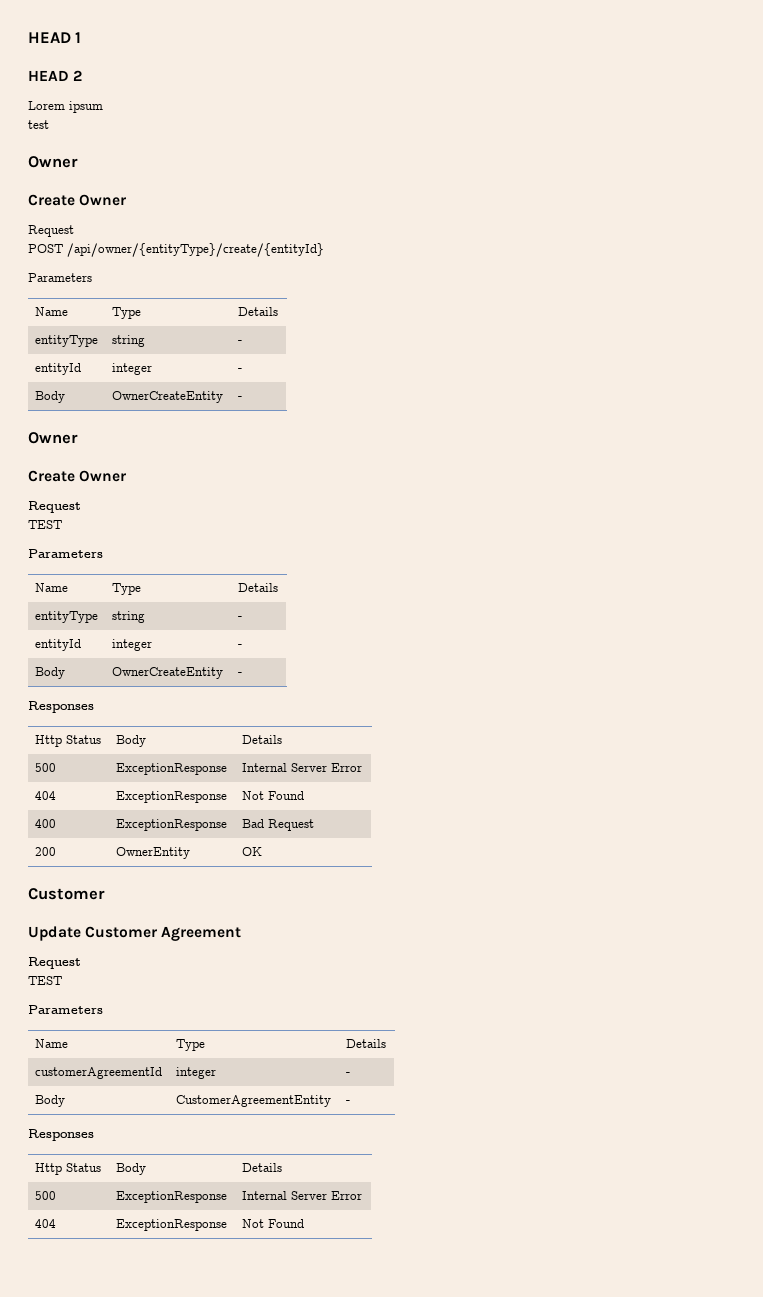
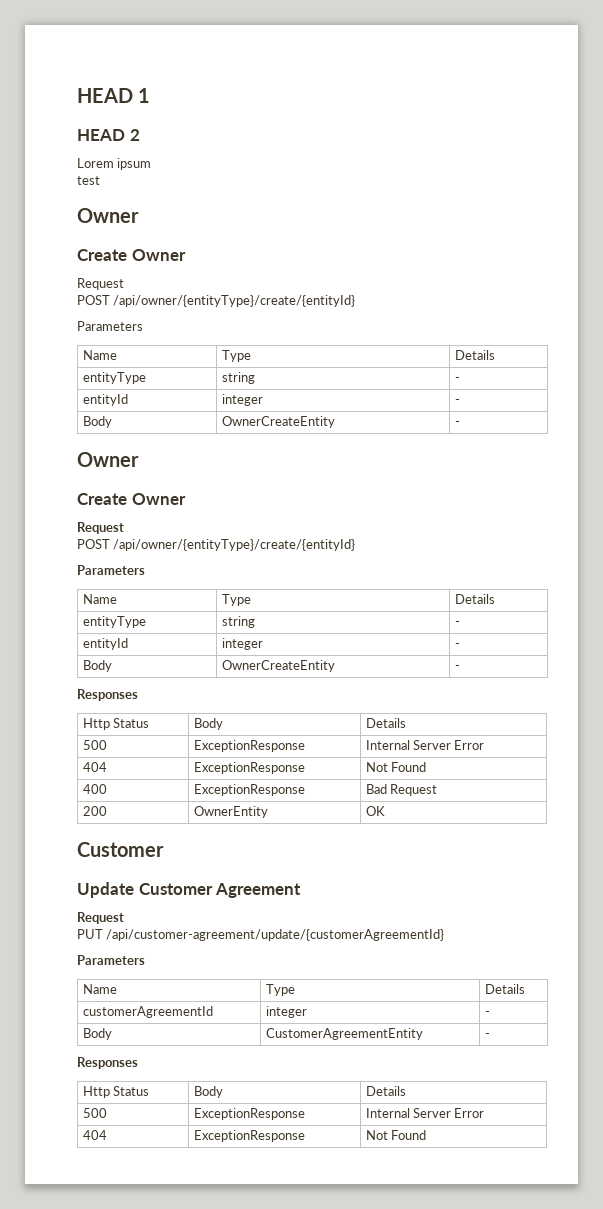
[28,520,62,529] TEST -> [77,539,356,551] POST /api/owner/{entityType}/create/{entityId}
[28,976,62,985] TEST -> [77,929,445,941] PUT /api/customer-agreement/update/{customerAgreementId}

